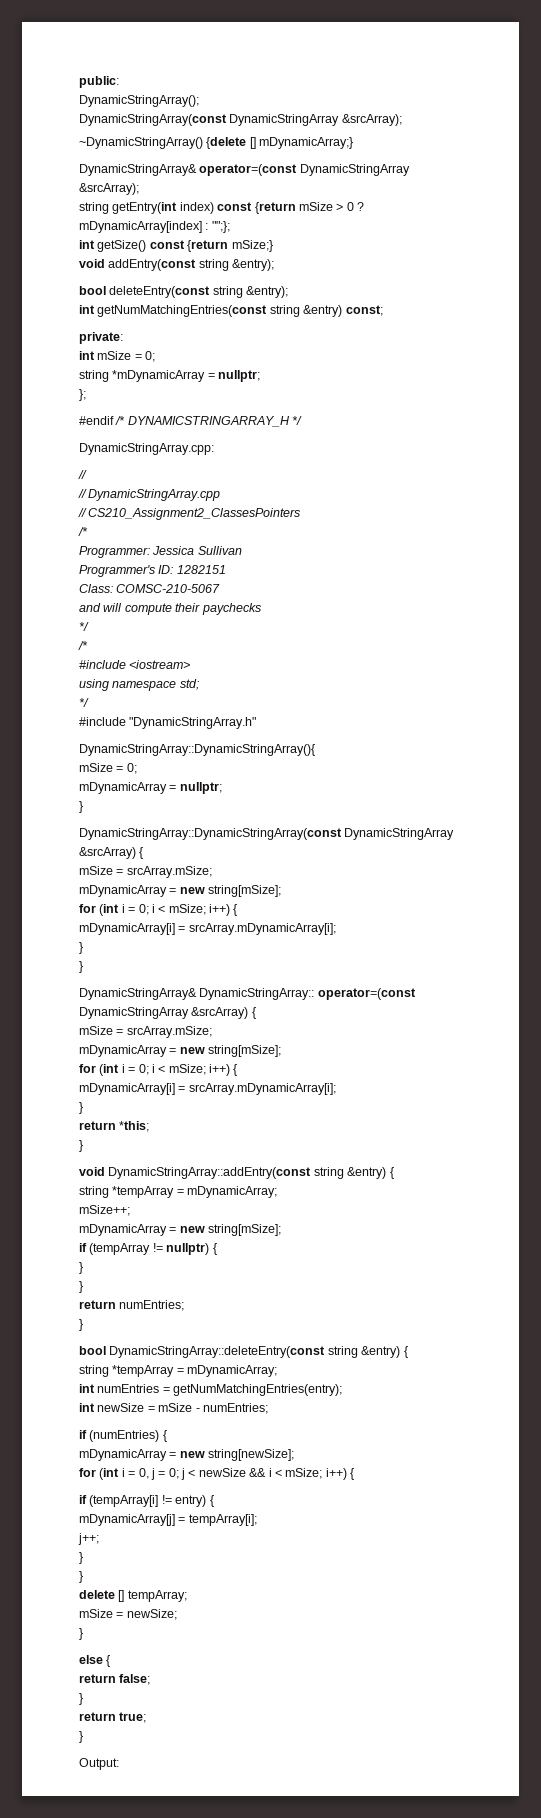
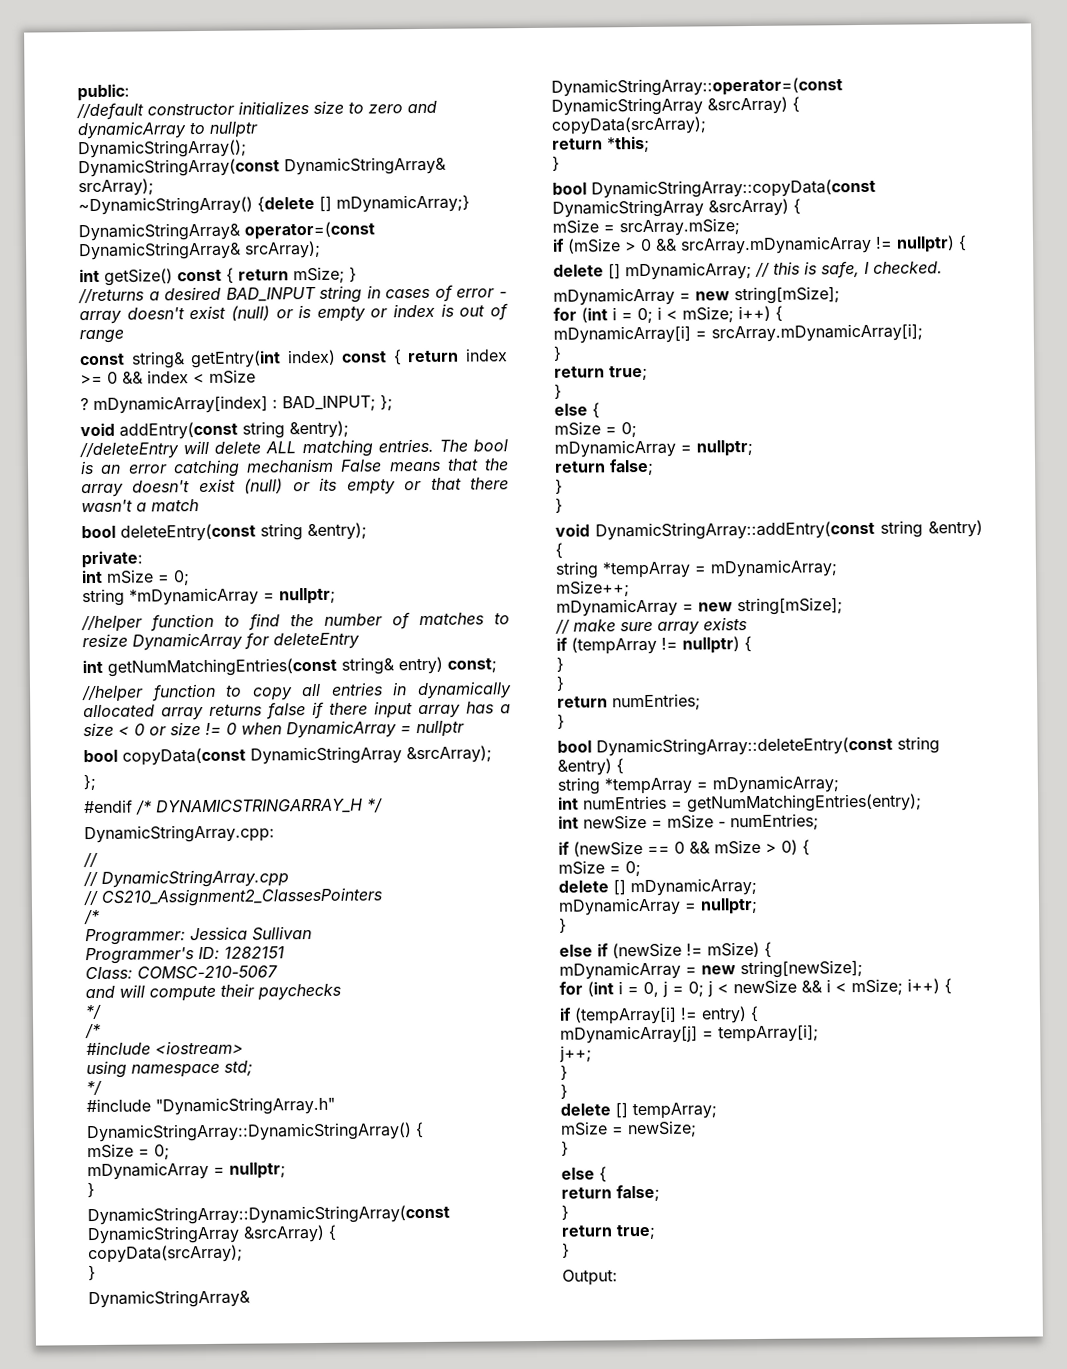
(119, 82) none -> [76,100,437,121] [77,121,259,140] // //default constructor initializes size to zero and dynamicArray to nullptr
[229,114,402,126] DynamicStringArray &srcArray); -> [284,156,447,176] [78,178,154,197] DynamicStringArray& srcArray);
[299,164,410,176] [79,183,139,195] [79,202,364,214] [79,221,230,233] [79,240,273,252] [79,259,275,271] DynamicStringArray &srcArray); // string getEntry(int index) const {return mSize > 0 ? mDynamicArray[index] : "";}; // int getSize() const {return mSize;} // void addEntry(const string &entry); -> [78,240,321,261] [79,266,357,286] [78,284,507,304] [79,303,508,325] [79,329,124,344] [79,348,508,369] [80,369,256,385] [80,394,393,414] [80,420,349,440] [79,438,509,460] [80,458,509,478] [81,477,510,498] [81,499,199,513] DynamicStringArray& srcArray); // int getSize() const { return mSize; } // //returns a desired BAD_INPUT string in cases of error - array doesn't exist (null) or is empty or index is out of range // const string& getEntry(int index) const { return index >= 0 && index < mSize // ? mDynamicArray[index] : BAD_INPUT; }; // void addEntry(const string &entry); // //deleteEntry will delete ALL matching entries. The bool is an error catching mechanism False means that the array doesn't exist (null) or its empty or that there wasn't a match
[79,305,383,317] // int getNumMatchingEntries(const string &entry) const; -> (367, 531) none
(261, 376) none -> [81,612,510,633] [82,632,360,651] [82,656,497,677] [81,681,512,703] [83,701,511,721] [83,720,465,739] [83,745,492,766] // //helper function to find the number of matches to resize DynamicArray for deleteEntry // int getNumMatchingEntries(const string& entry) const; // //helper function to copy all entries in dynamically allocated array returns false if there input array has a size < 0 or size != 0 when DynamicArray = nullptr // bool copyData(const DynamicStringArray &srcArray);
[79,744,315,756] DynamicStringArray::DynamicStringArray(){ -> [86,1122,424,1143] DynamicStringArray::DynamicStringArray() {
[79,866,212,878] [79,885,282,897] [79,904,238,916] [79,923,336,935] [79,942,83,954] [79,961,83,973] [79,988,416,1000] [79,1007,256,1019] [79,1026,212,1038] mSize = srcArray.mSize; // mDynamicArray = new string[mSize]; // for (int i = 0; i < mSize; i++) { // mDynamicArray[i] = srcArray.mDynamicArray[i]; // } // } // DynamicStringArray& DynamicStringArray:: operator=(const DynamicStringArray &srcArray) { // mSize = srcArray.mSize; -> [88,1244,243,1264] [88,1265,96,1282] [88,1289,251,1309] [551,77,843,97] [551,96,800,116] [551,116,707,135] [552,135,650,153] [552,155,560,172] [552,178,876,199] [552,198,801,218] [552,218,740,237] [552,235,967,255] [553,261,943,281] copyData(srcArray); // } // DynamicStringArray& DynamicStringArray::operator=(const DynamicStringArray &srcArray) { // copyData(srcArray); // return *this; // } // bool DynamicStringArray::copyData(const DynamicStringArray &srcArray) { // mSize = srcArray.mSize; // if (mSize > 0 && srcArray.mDynamicArray != nullptr) { // delete [] mDynamicArray; // this is safe, I checked.
[119,1121,150,1132] *this; -> [609,364,648,381] [554,383,562,400] [554,402,600,419] [554,421,637,438] [554,439,753,458] [554,458,654,476] [555,478,563,495] true; // } // else { // mSize = 0; // mDynamicArray = nullptr; // return false; // }
(282, 1230) none -> [555,617,747,635] // // make sure array exists
[89,1430,160,1442] (numEntries) -> [573,839,810,857] [558,860,641,877] [558,877,757,897] [558,897,758,916] [559,917,567,934] [559,941,760,959] (newSize == 0 && mSize > 0) { // mSize = 0; // delete [] mDynamicArray; // mDynamicArray = nullptr; // } // else if (newSize != mSize)

